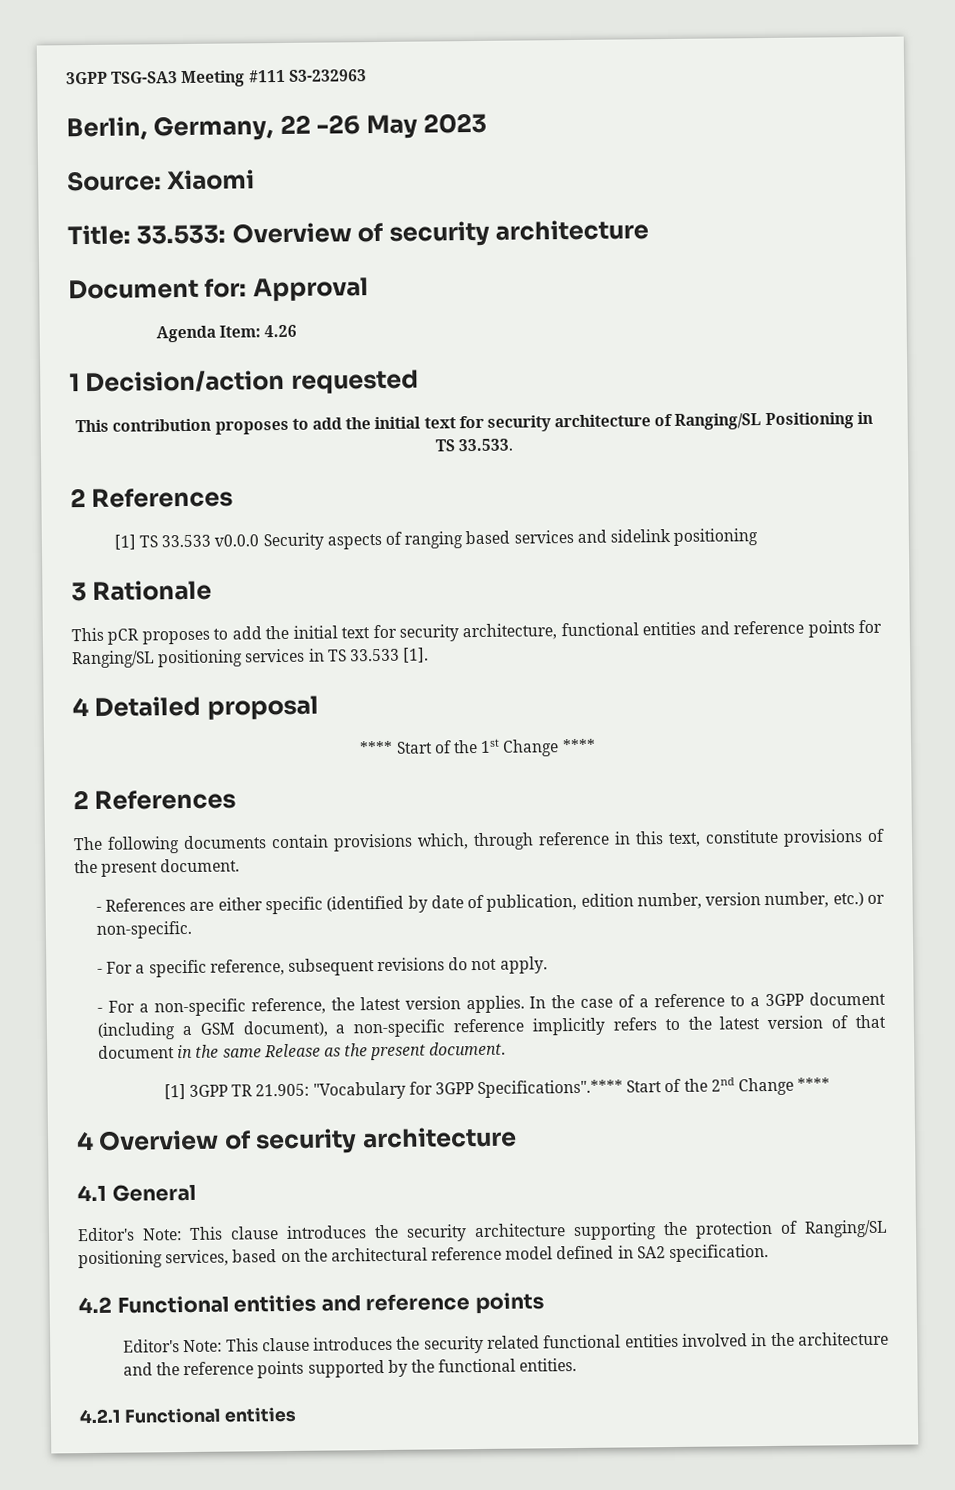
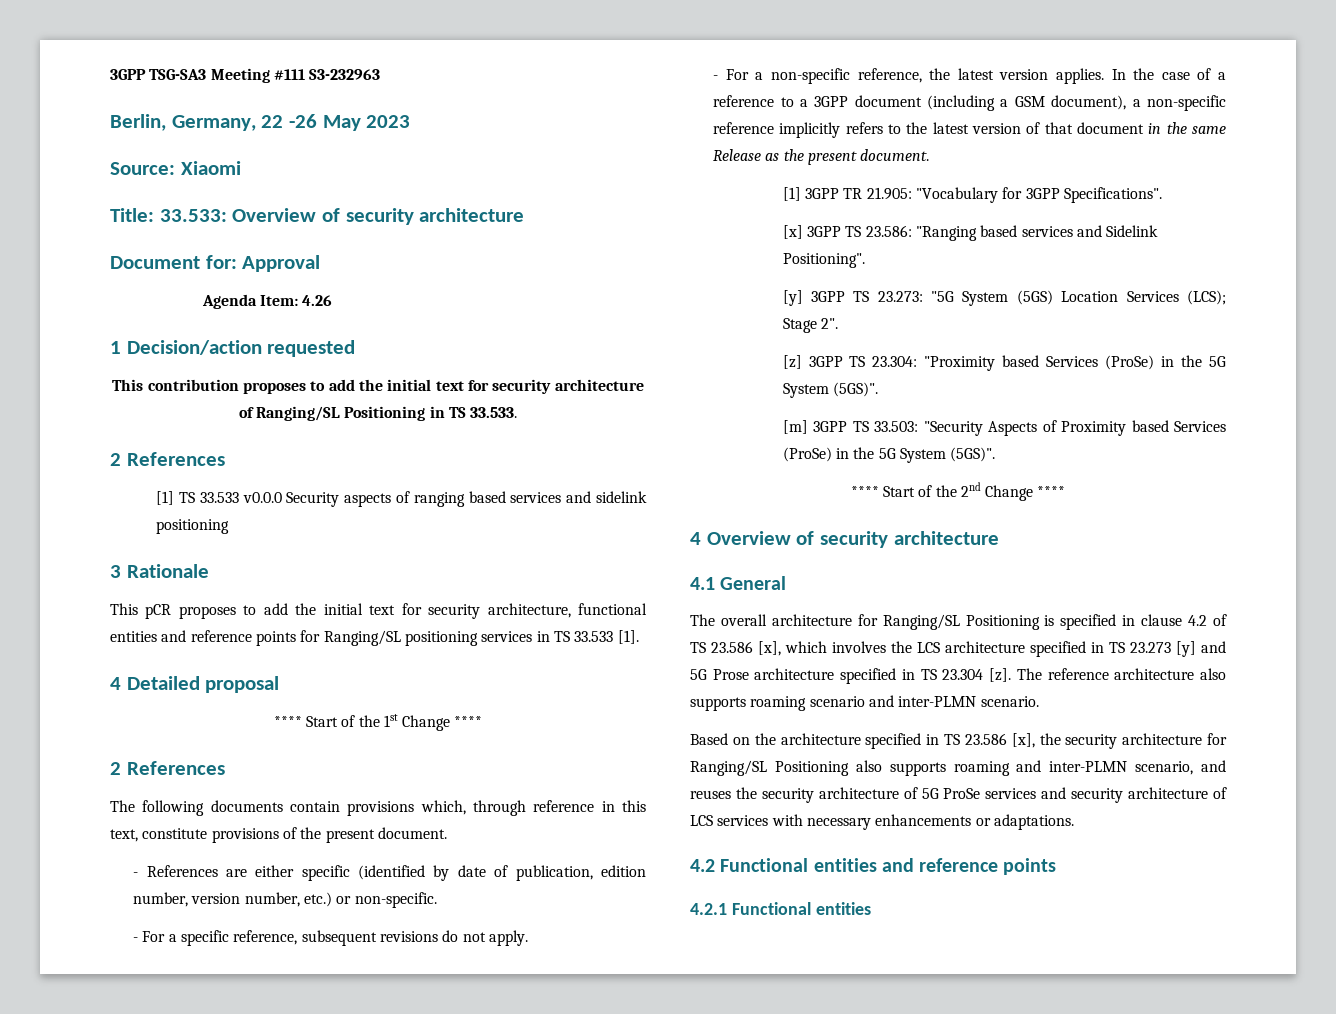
[477,1079,624,1099] Specifications".**** -> [1063,187,1162,203] [782,225,1159,241] [782,253,865,268] [782,290,1226,306] [782,318,838,333] [782,355,1226,371] [782,382,878,398] [782,420,1226,436] [782,447,996,463] [850,486,879,497] Specifications". // [x] 3GPP TS 23.586: "Ranging based services and Sidelink Positioning". // [y] 3GPP TS 23.273: "5G System (5GS) Location Services (LCS); Stage 2". // [z] 3GPP TS 23.304: "Proximity based Services (ProSe) in the 5G System (5GS)". // [m] 3GPP TS 33.503: "Security Aspects of Proximity based Services (ProSe) in the 5G System (5GS)". // ****
[77,1219,888,1242] [78,1244,770,1269] Editor's Note: This clause introduces the security architecture supporting the protection of Ranging/SL positioning services, based on the architectural reference model defined in SA2 specification. -> [690,614,1227,630] [690,641,1226,657] [690,668,1226,684] [690,695,1039,711] [690,733,1227,749] [690,760,1226,776] [690,787,1227,803] [690,814,1074,830] The overall architecture for Ranging/SL Positioning is specified in clause 4.2 of TS 23.586 [x], which involves the LCS architecture specified in TS 23.273 [y] and 5G Prose architecture specified in TS 23.304 [z]. The reference architecture also supports roaming scenario and inter-PLMN scenario. // Based on the architecture specified in TS 23.586 [x], the security architecture for Ranging/SL Positioning also supports roaming and inter-PLMN scenario, and reuses the security architecture of 5G ProSe services and security architecture of LCS services with necessary enhancements or adaptations.
[122,1331,890,1354] [122,1358,578,1379] // Editor's Note: This clause introduces the security related functional entities involved in the architecture and the reference points supported by the functional entities. -> (1057, 866) none

